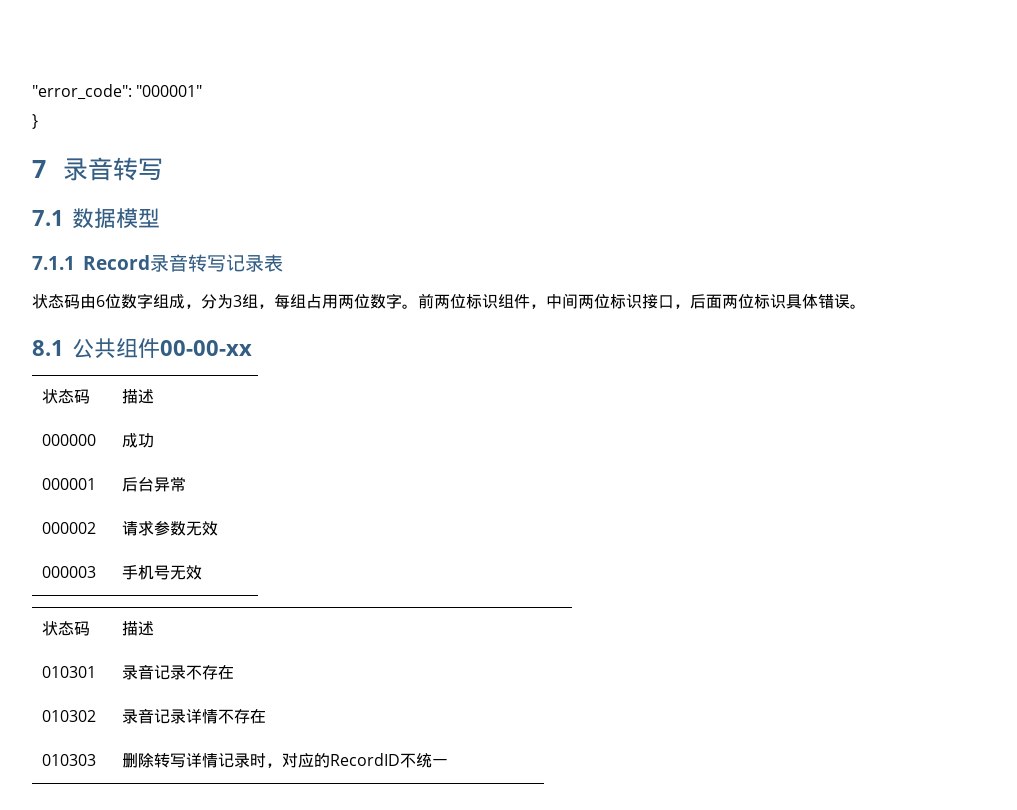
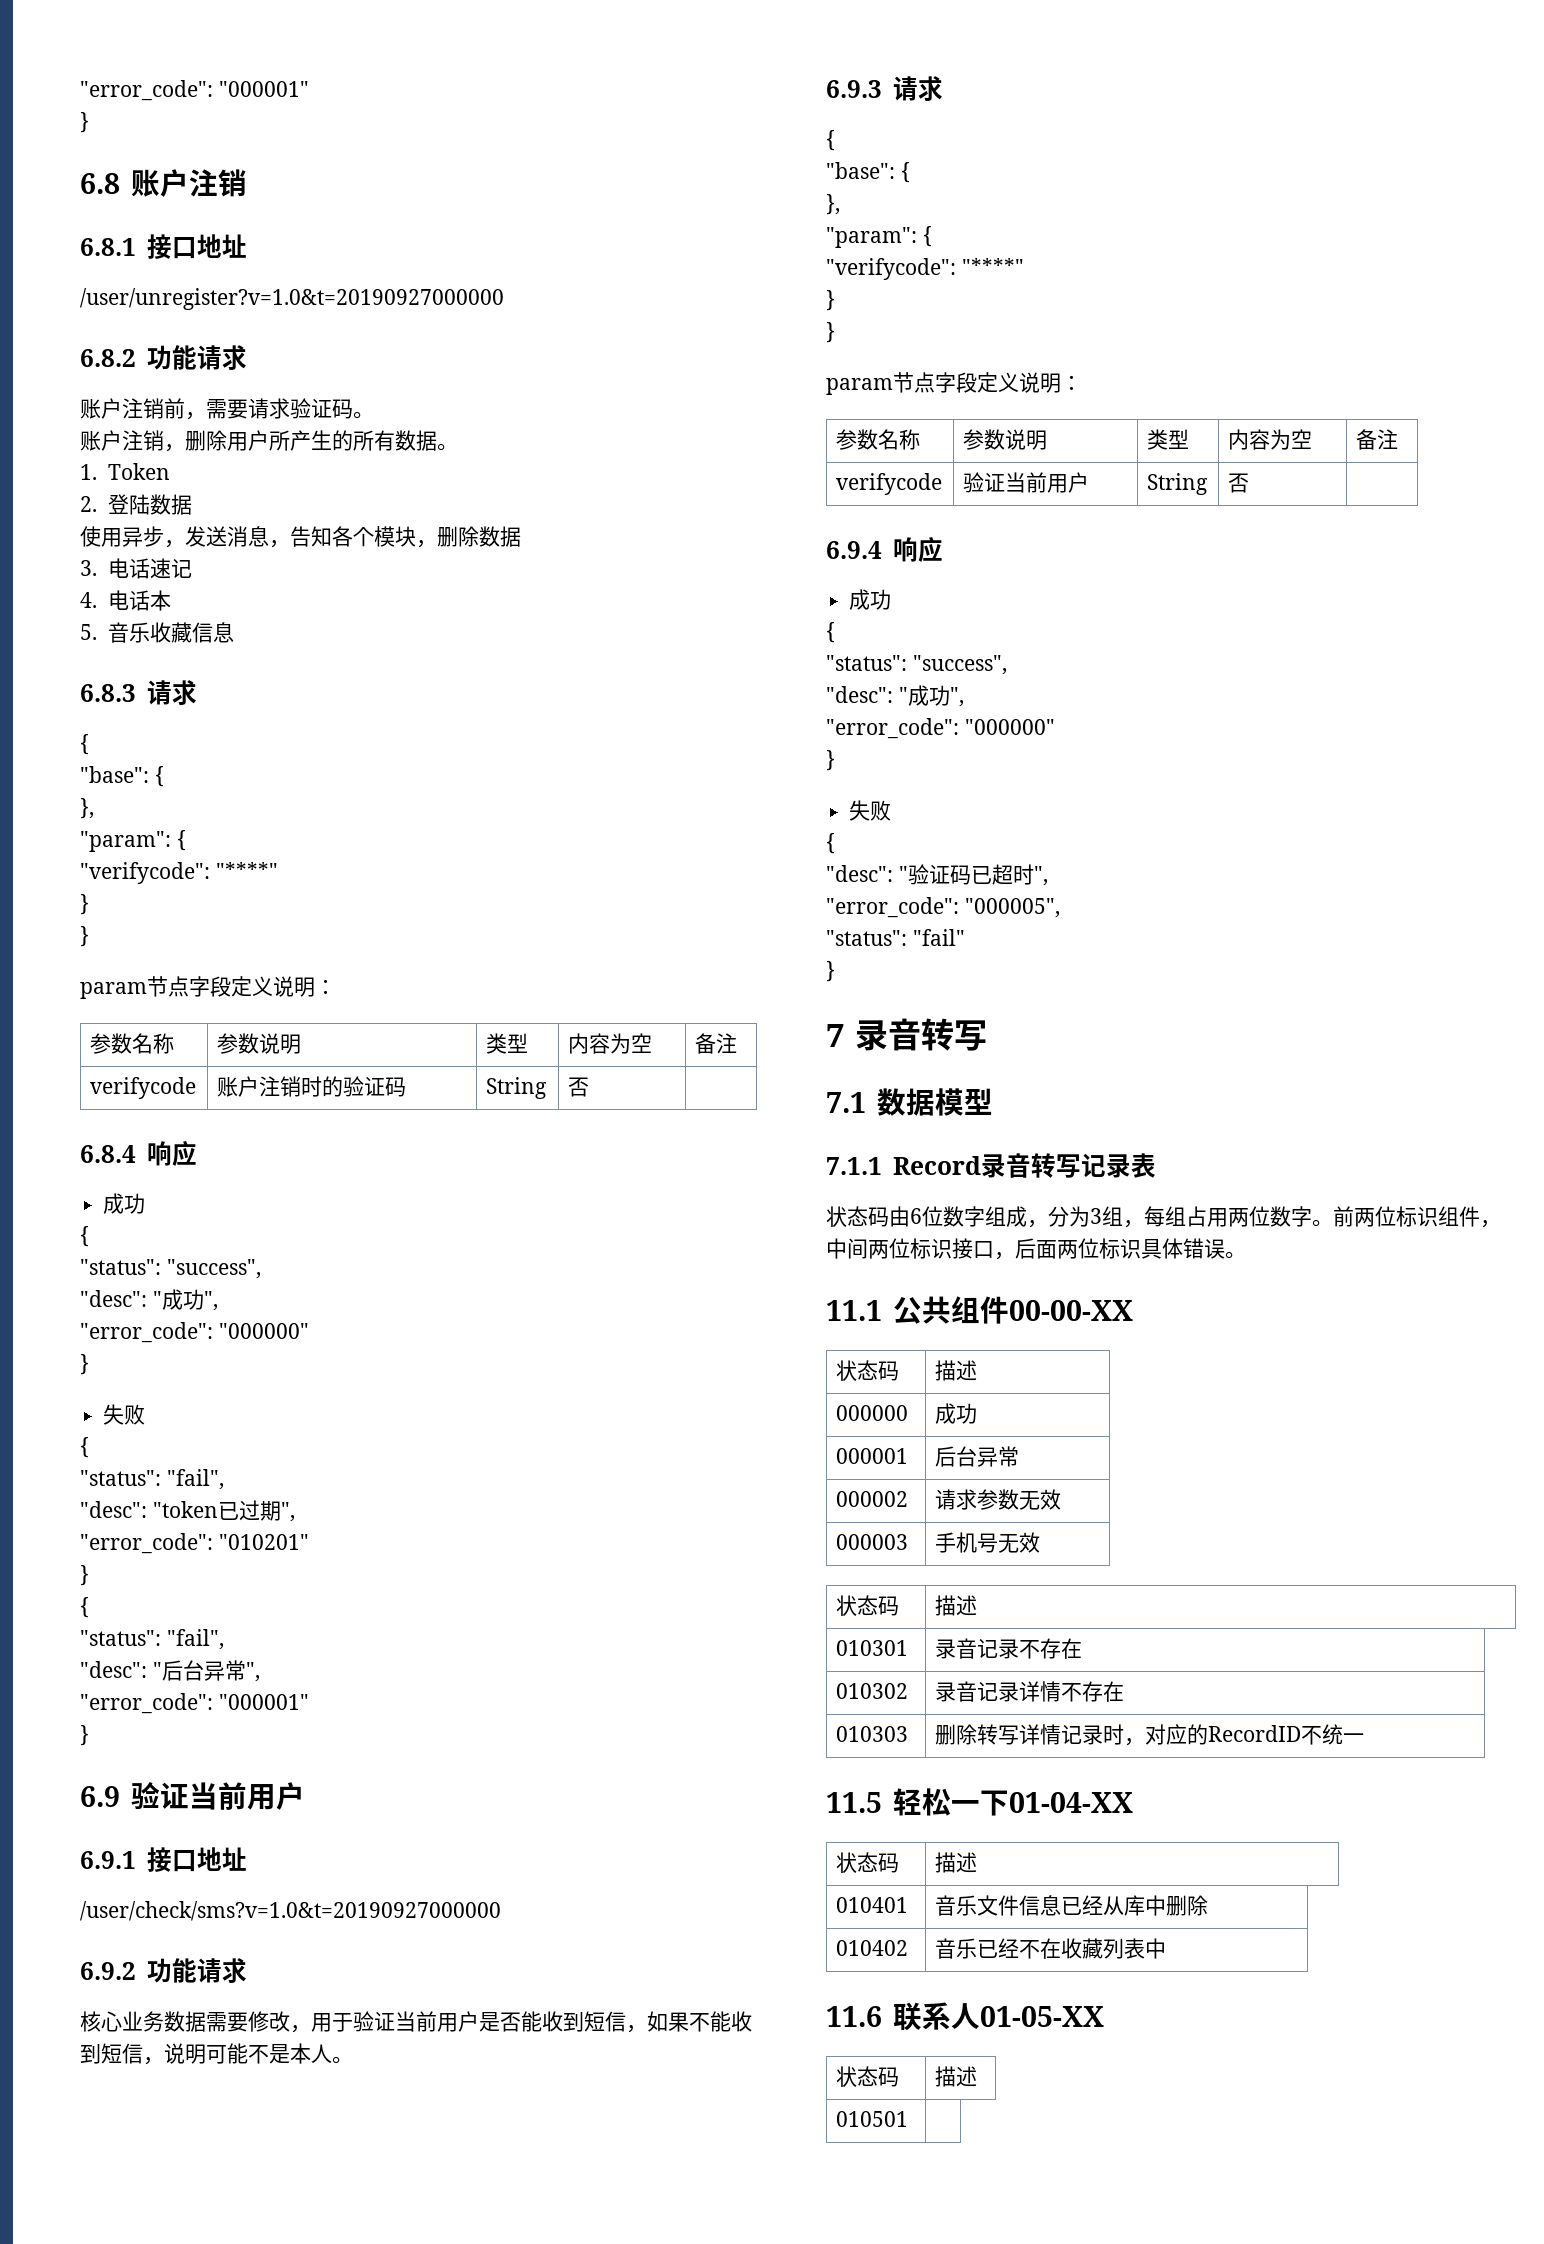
[32,84,203,100] [32,114,38,129] "error_code": "000001" // } -> [80,80,309,101] [80,112,89,133] [80,169,247,197] [80,234,247,259] [80,288,504,310] [80,345,247,371] [80,398,374,420] [80,430,458,452] [80,463,170,480] [80,494,192,515] [80,526,521,548] [80,558,192,579] [80,590,171,611] [80,622,234,643] [80,680,197,706] [80,734,89,755] [80,766,164,787] [80,798,94,819] [80,830,186,852] [80,862,278,884] [80,894,89,915] [80,926,89,947] [80,976,336,999] [90,1033,175,1054] [217,1033,302,1054] [486,1033,529,1054] [568,1033,653,1054] [695,1033,738,1054] [90,1077,197,1099] [217,1076,407,1097] [486,1077,548,1099] [568,1077,590,1097] [80,1140,197,1166] [103,1193,146,1214] [80,1226,89,1247] [80,1259,261,1279] [80,1289,218,1311] [80,1322,309,1343] [80,1354,89,1375] [103,1404,146,1425] [80,1437,89,1458] [80,1469,224,1490] [80,1500,295,1522] [80,1533,309,1554] [80,1565,89,1586] [80,1597,89,1618] [80,1629,224,1650] [80,1660,260,1682] [80,1693,309,1714] [80,1725,89,1746] [80,1782,305,1810] [80,1847,247,1872] [80,1901,501,1921] [80,1958,247,1984] [80,2011,752,2033] [80,2043,353,2065] [826,76,943,102] [826,130,835,151] [826,162,910,183] [826,194,840,215] [826,226,932,248] [826,258,1024,280] [826,290,835,311] [826,322,835,343] [826,372,1082,395] [836,429,921,450] [963,429,1048,450] [1147,429,1190,450] [1228,429,1313,450] [1356,429,1399,450] [836,473,943,495] [963,472,1090,493] [1147,473,1209,495] [1228,473,1250,493] [826,536,943,562] [849,589,892,610] [826,622,835,643] [826,655,1007,675] [826,685,964,707] [826,718,1055,739] [826,750,835,771] [849,800,892,821] [826,833,835,854] [826,864,1048,886] [826,897,1060,918] [826,929,965,946] [826,961,835,982] "error_code": "000001" // } // 6.8账户注销 // 6.8.1接口地址 // /user/unregister?v=1.0&t=20190927000000 // 6.8.2功能请求 // 账户注销前，需要请求验证码。 // 账户注销，删除用户所产生的所有数据。 // 1. Token // 2.登陆数据 // 使用异步，发送消息，告知各个模块，删除数据 // 3.电话速记 // 4.电话本 // 5.音乐收藏信息 // 6.8.3请求 // { // "base": { // }, // "param": { // "verifycode": "****" // } // } // param节点字段定义说明： // 参数名称 | 参数说明 | 类型 | 内容为空 | 备注 // verifycode | 账户注销时的验证码 | String | 否 | // 6.8.4响应 // 成功 // { // "status": "success", // "desc": "成功", // "error_code": "000000" // } // 失败 // { // "status": "fail", // "desc": "token已过期", // "error_code": "010201" // } // { // "status": "fail", // "desc": "后台异常", // "error_code": "000001" // } // 6.9验证当前用户 // 6.9.1接口地址 // /user/check/sms?v=1.0&t=20190927000000 // 6.9.2功能请求 // 核心业务数据需要修改，用于验证当前用户是否能收到短信，如果不能收到短信，说明可能不是本人。 // 6.9.3请求 // { // "base": { // }, // "param": { // "verifycode": "****" // } // } // param节点字段定义说明： // 参数名称 | 参数说明 | 类型 | 内容为空 | 备注 // verifycode | 验证当前用户 | String | 否 | // 6.9.4响应 // 成功 // { // "status": "success", // "desc": "成功", // "error_code": "000000" // } // 失败 // { // "desc": "验证码已超时", // "error_code": "000005", // "status": "fail" // }
[32,340,64,356] 8.1 -> [826,1300,882,1321] 11.1
[160,340,252,356] 00-00-xx -> [1008,1300,1133,1321] 00-00-XX
(449, 762) none -> [826,1788,1133,1816] [836,1852,900,1873] [935,1852,978,1873] [836,1897,909,1913] [935,1895,1209,1916] [836,1940,909,1956] [935,1938,1167,1959] [826,2002,1104,2031] [836,2066,900,2087] [935,2066,978,2087] [836,2111,909,2127] // 11.5轻松一下01-04-XX // 状态码 | 描述 // 010401 | 音乐文件信息已经从库中删除 // 010402 | 音乐已经不在收藏列表中 // 11.6联系人01-05-XX // 状态码 | 描述 // 010501 |

